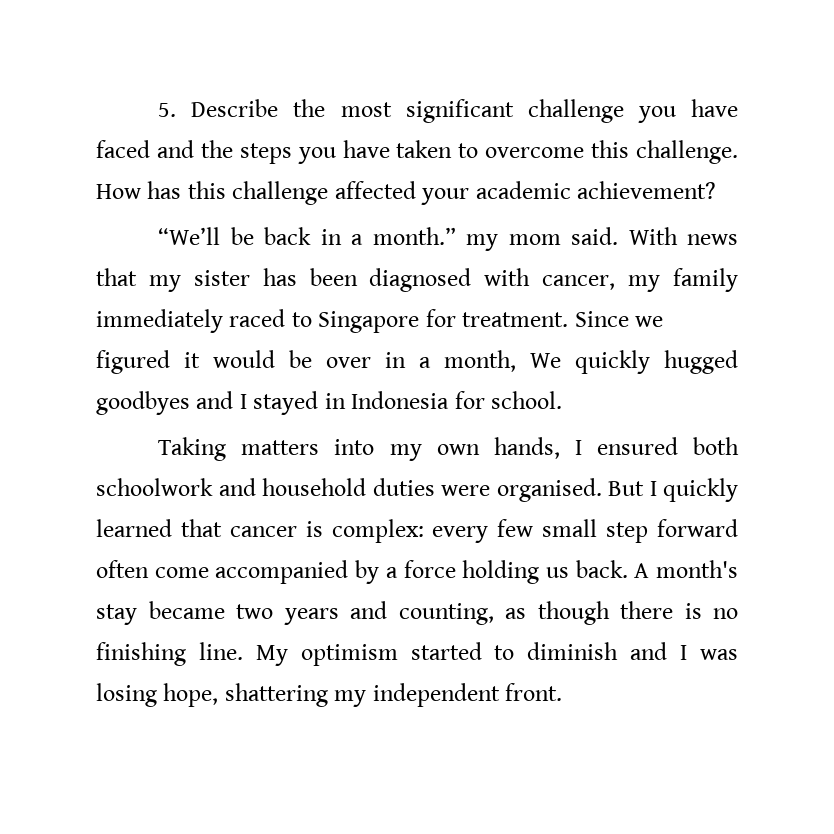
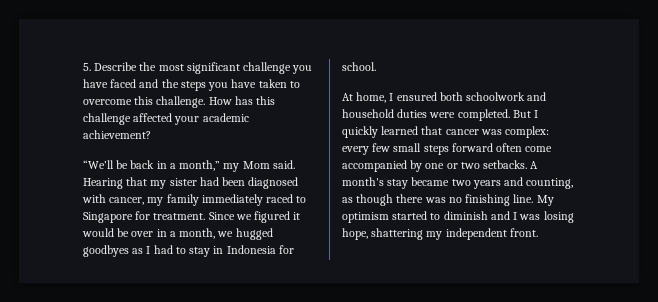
[372,227,738,251] month.” my mom said. With news -> [179,160,295,172] [83,178,123,189] month,” my Mom said. Hearing
[262,268,297,286] has -> [199,177,219,186] had
[530,350,738,374] [96,391,563,415] [158,437,560,461] We quickly hugged goodbyes and I stayed in Indonesia for school. // Taking matters into my own hands, -> [217,228,273,240] [83,245,294,257] [342,62,376,71] [342,92,387,103] we hugged goodbyes as I had to stay in Indonesia for school. // At home,
[496,478,602,502] organised. -> [457,109,510,121] completed.
[305,521,323,537] is -> [480,129,502,135] was
[606,522,649,543] step -> [423,145,449,155] steps
[385,560,628,584] a force holding us back. -> [425,160,528,169] one or two setbacks.
[684,603,702,619] is -> [424,197,446,203] was

